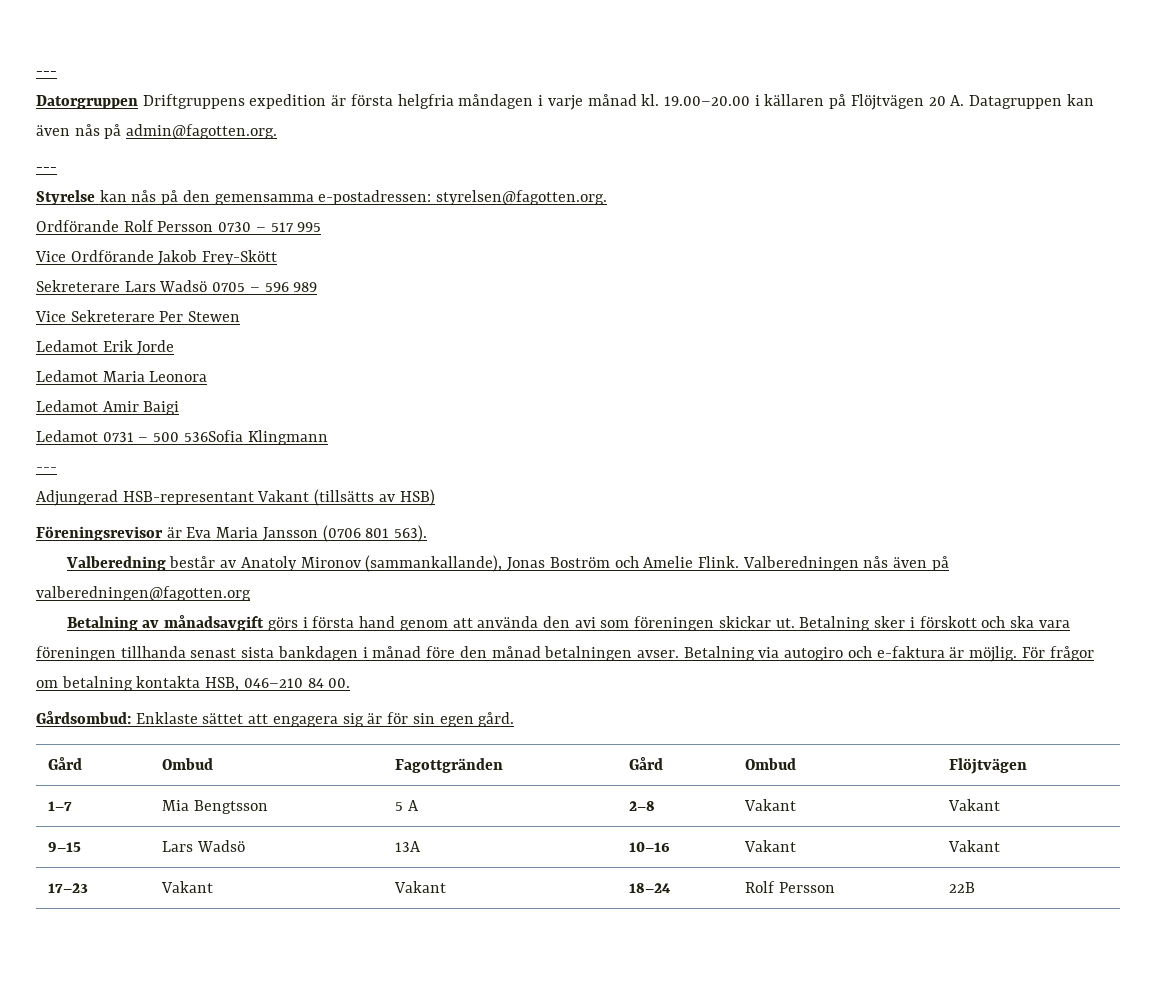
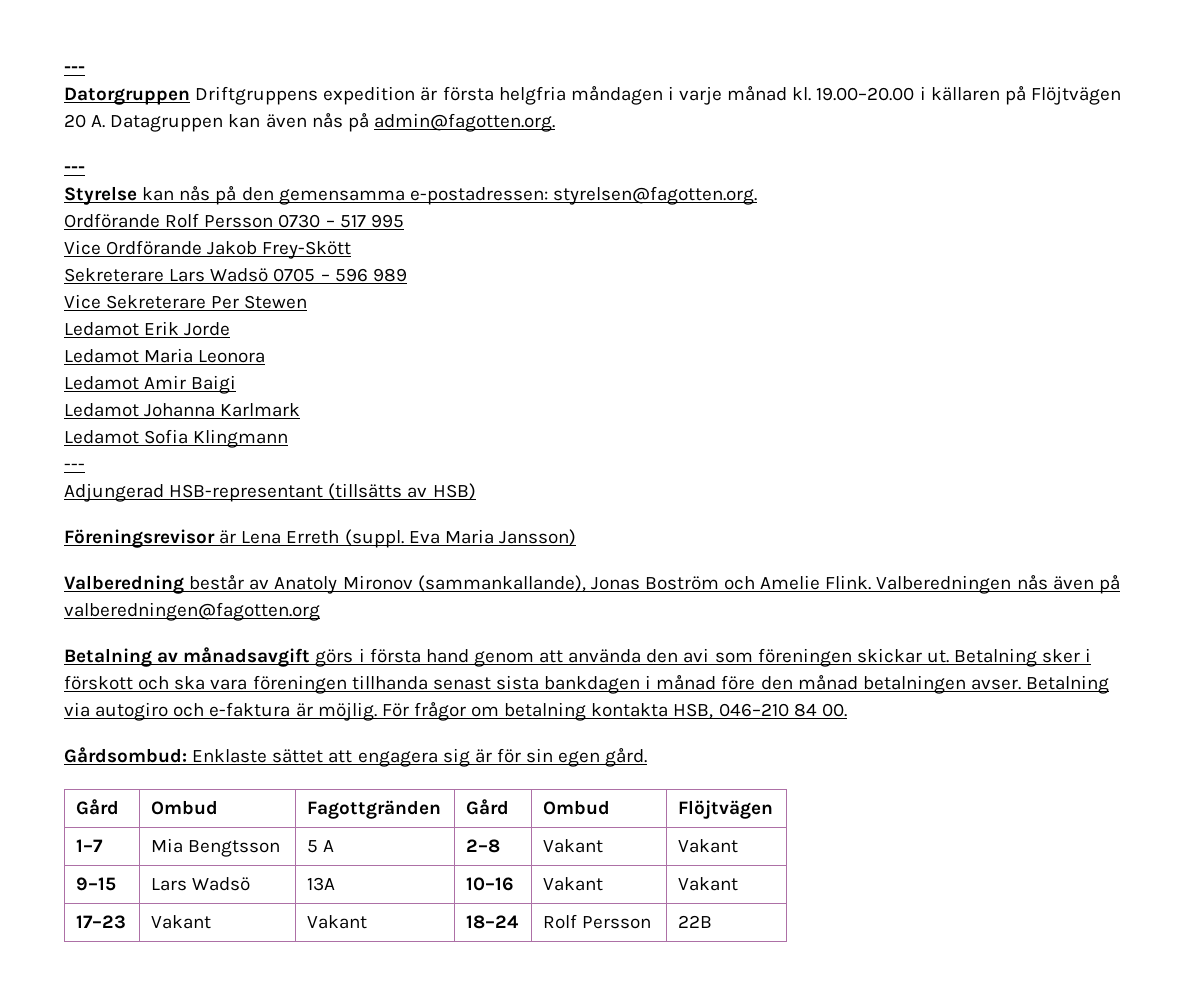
[102,430,243,442] 0731 – 500 536Sofia -> [144,403,301,417] [64,429,189,444] Johanna Karlmark // Ledamot Sofia
[257,490,310,502] Vakant -> (324, 493) none
[186,525,428,542] Eva Maria Jansson (0706 801 563). -> [241,529,576,548] Lena Erreth (suppl. Eva Maria Jansson)

